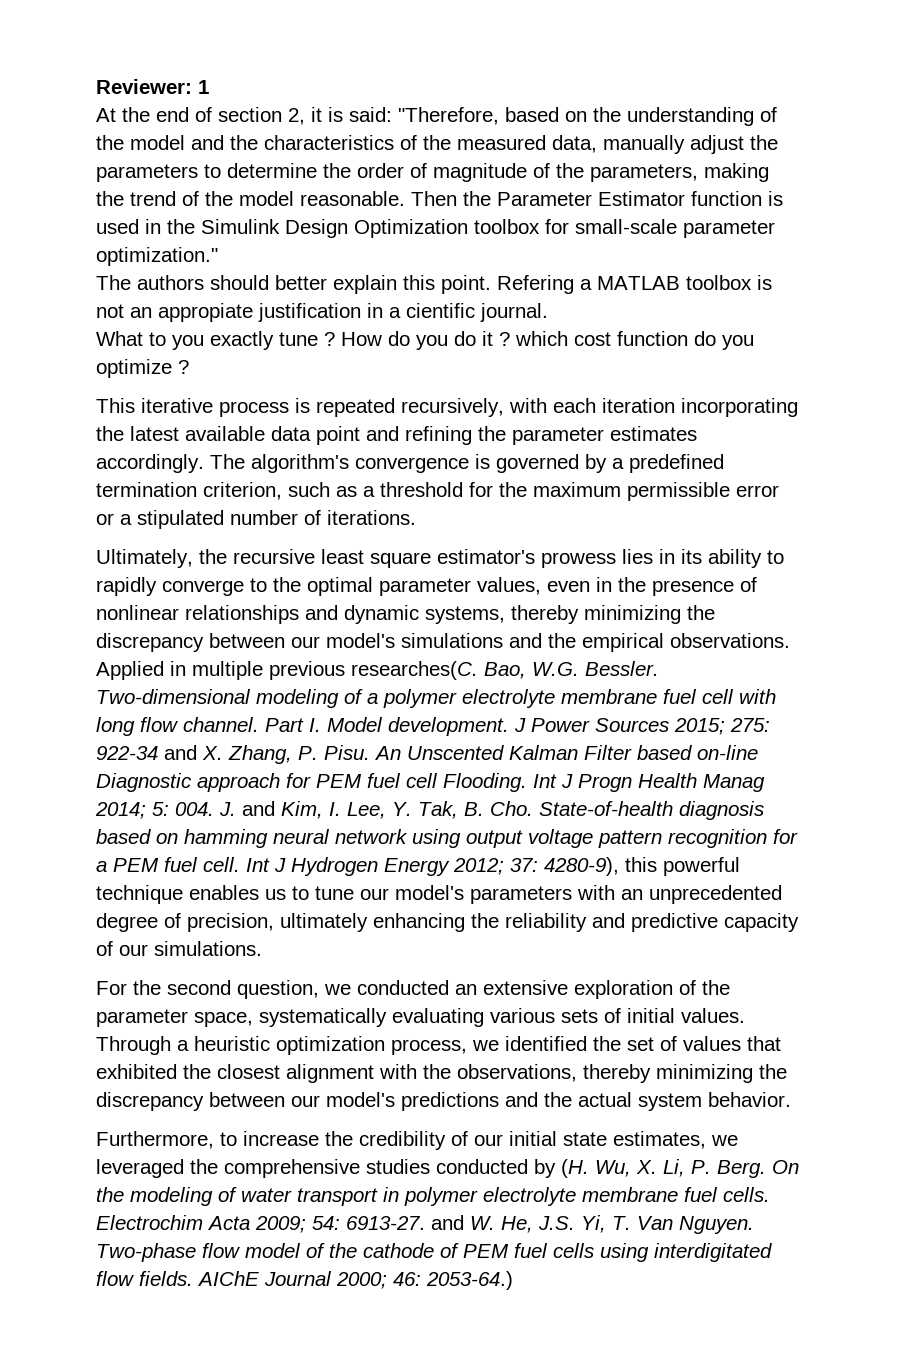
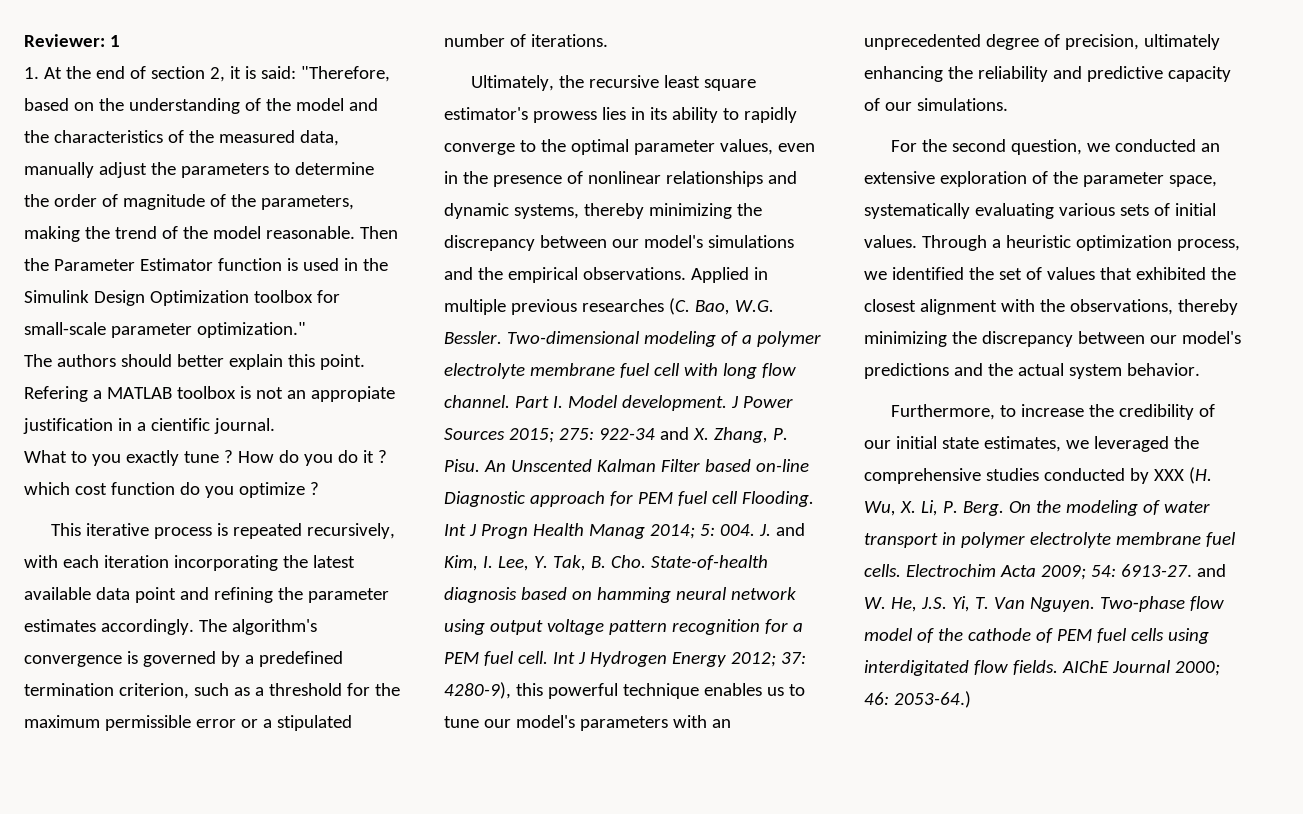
(209, 87) none -> [24,67,39,79] 1.
[351,661,478,680] researches(C. -> [581,298,690,315] researches (C.
(556, 1168) none -> [1153,469,1184,481] XXX

